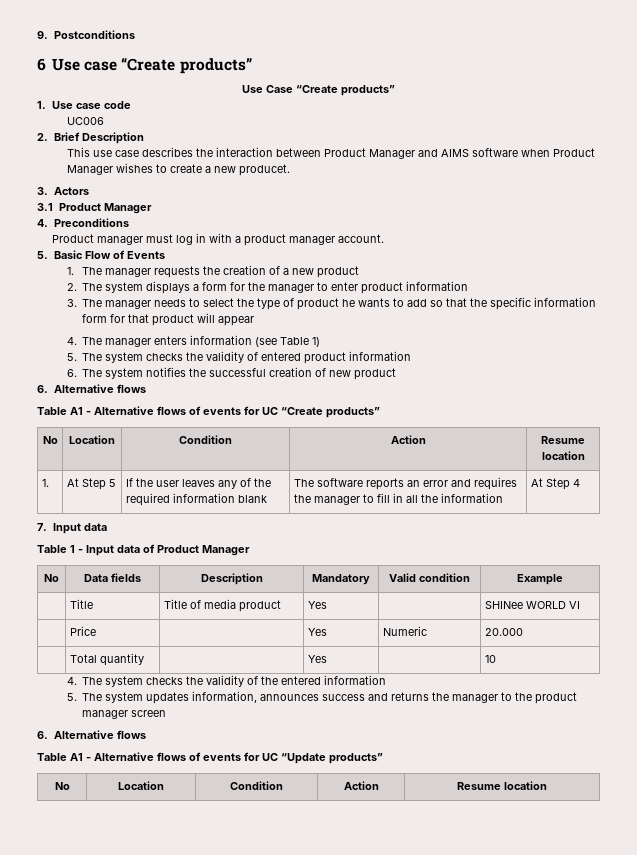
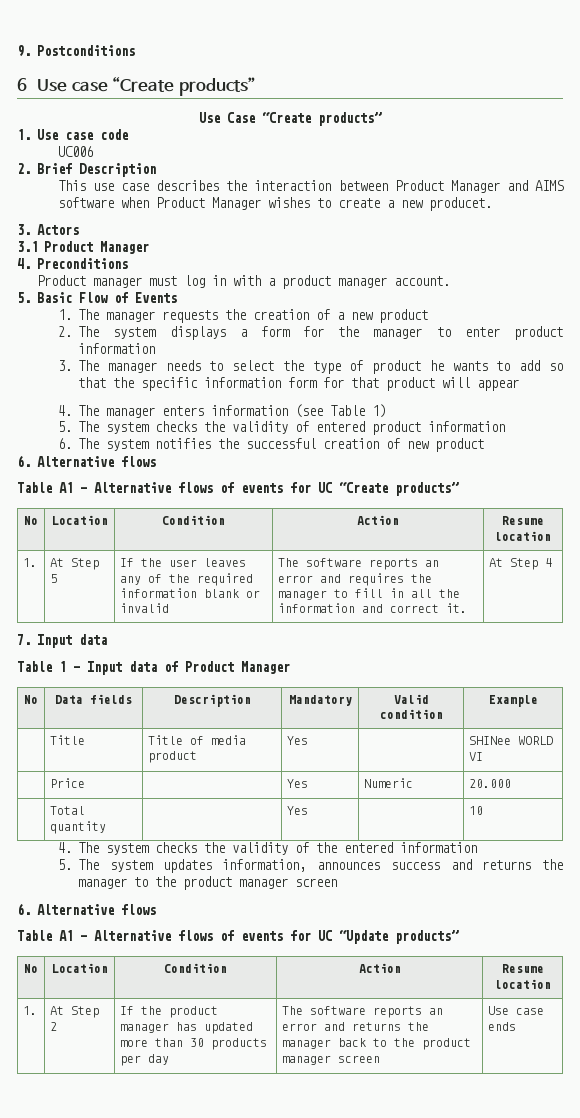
(267, 499) none -> [246,590,261,598] [120,603,170,613] or invalid
(503, 498) none -> [362,603,468,613] and correct it.
(547, 785) none -> [23,1006,38,1015] [50,1006,100,1018] [50,1022,58,1031] [120,1006,219,1018] [120,1022,254,1034] [120,1038,268,1050] [120,1054,170,1066] [282,1006,444,1018] [282,1022,430,1031] [282,1038,472,1050] [282,1055,381,1065] [488,1006,545,1015] [488,1022,517,1031] // 1. | At Step 2 | If the product manager has updated more than 30 products per day | The software reports an error and returns the manager back to the product manager screen | Use case ends

